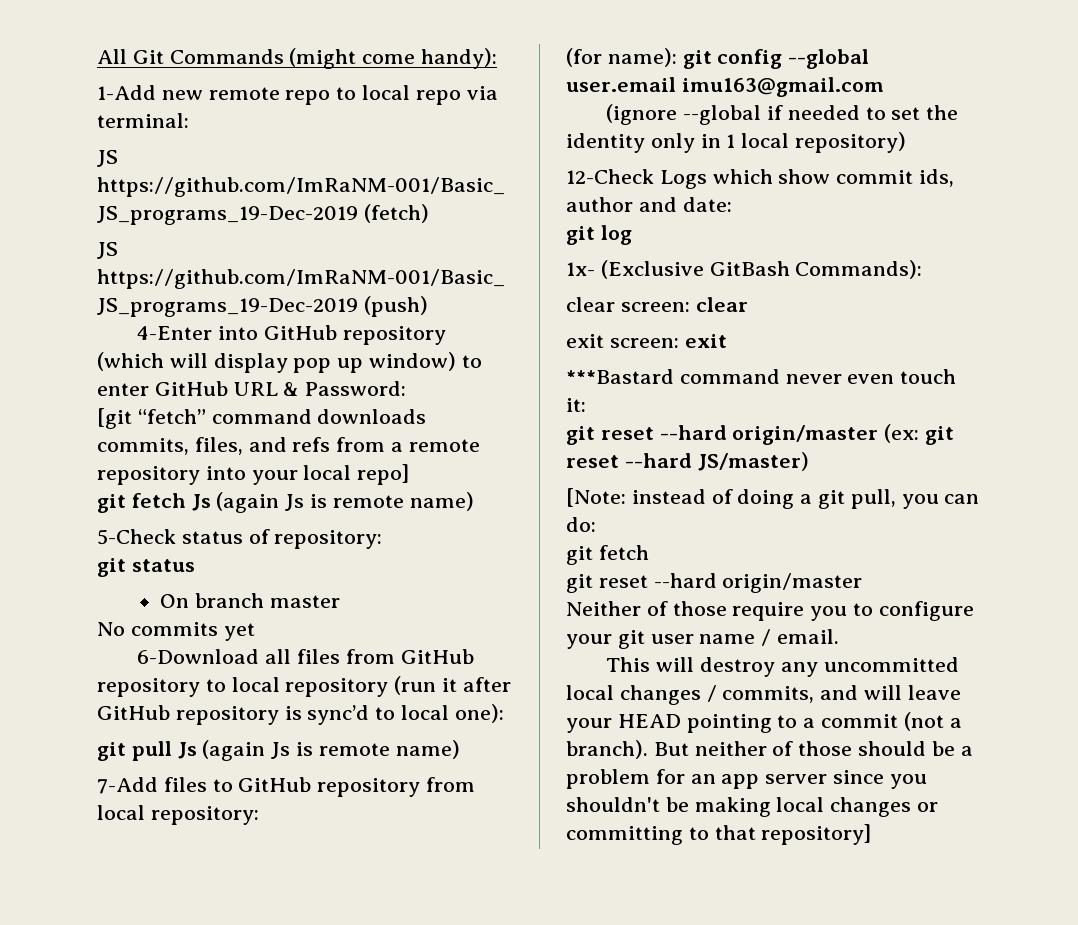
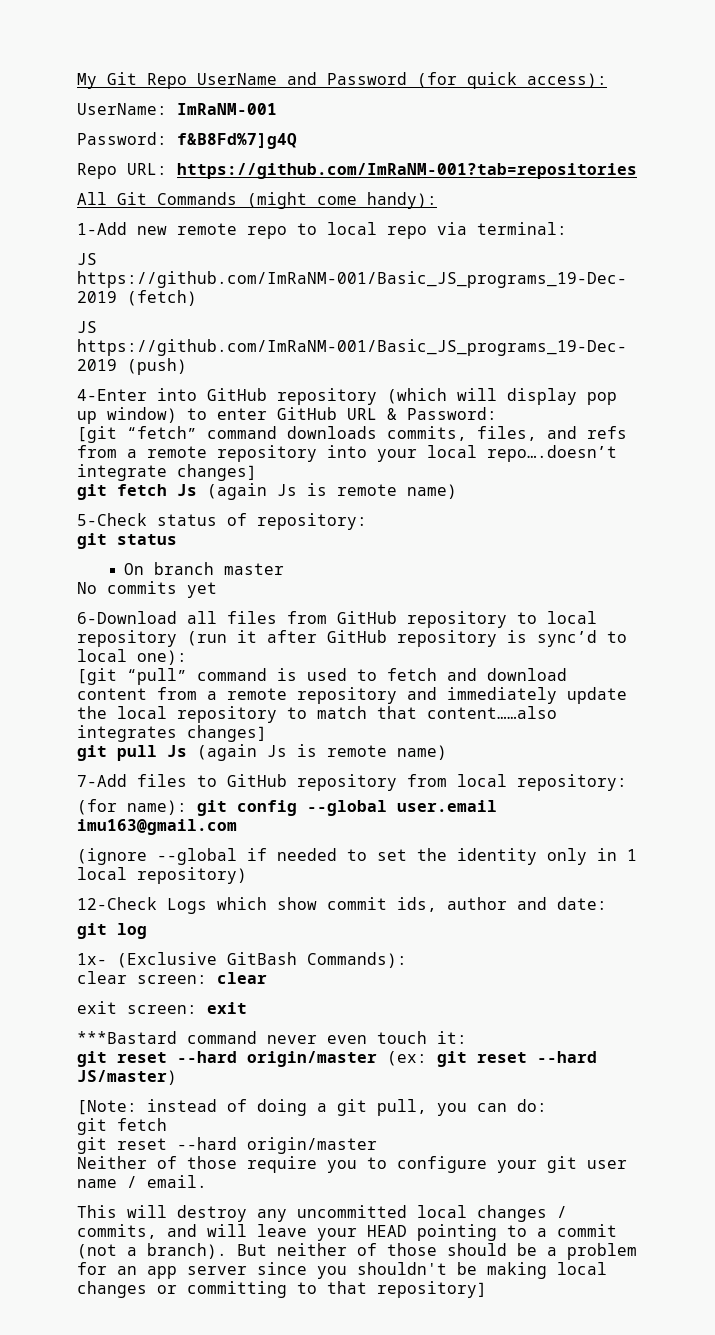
(97, 56) none -> [77,72,607,89] [77,103,277,115] [77,132,297,149] [77,163,637,179] My Git Repo UserName and Password (for quick access): // UserName: ImRaNM-001 // Password: f&B8Fd%7]g4Q // Repo URL: https://github.com/ImRaNM-001?tab=repositories //
[357,464,410,485] repo] -> [487,445,617,462] [77,464,257,481] repo….doesn’t integrate changes]
(504, 713) none -> [77,668,567,685] [77,687,627,704] [77,706,557,723] [77,725,267,742] // [git “pull” command is used to fetch and download content from a remote repository and immediately update the local repository to match that content……also integrates changes]

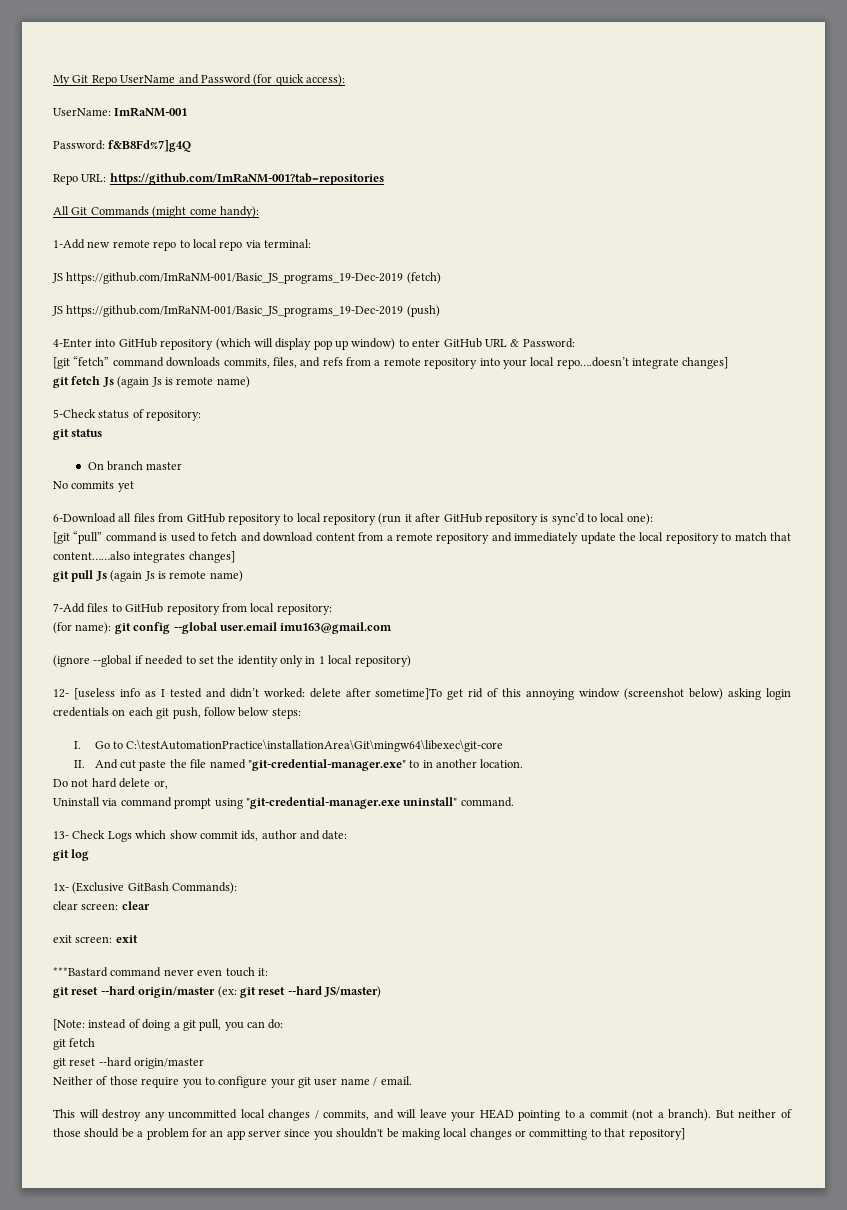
[77,897,157,910] 12-Check -> [53,688,792,700] [53,707,301,719] [73,739,504,752] [73,759,524,771] [53,778,168,789] [53,797,514,809] [53,830,106,839] 12- [useless info as I tested and didn’t worked: delete after sometime]To get rid of this annoying window (screenshot below) asking login credentials on each git push, follow below steps: // I. Go to C:\testAutomationPractice\installationArea\Git\mingw64\libexec\git-core // II. And cut paste the file named "git-credential-manager.exe" to in another location. // Do not hard delete or, // Uninstall via command prompt using "git-credential-manager.exe uninstall" command. // 13- Check

